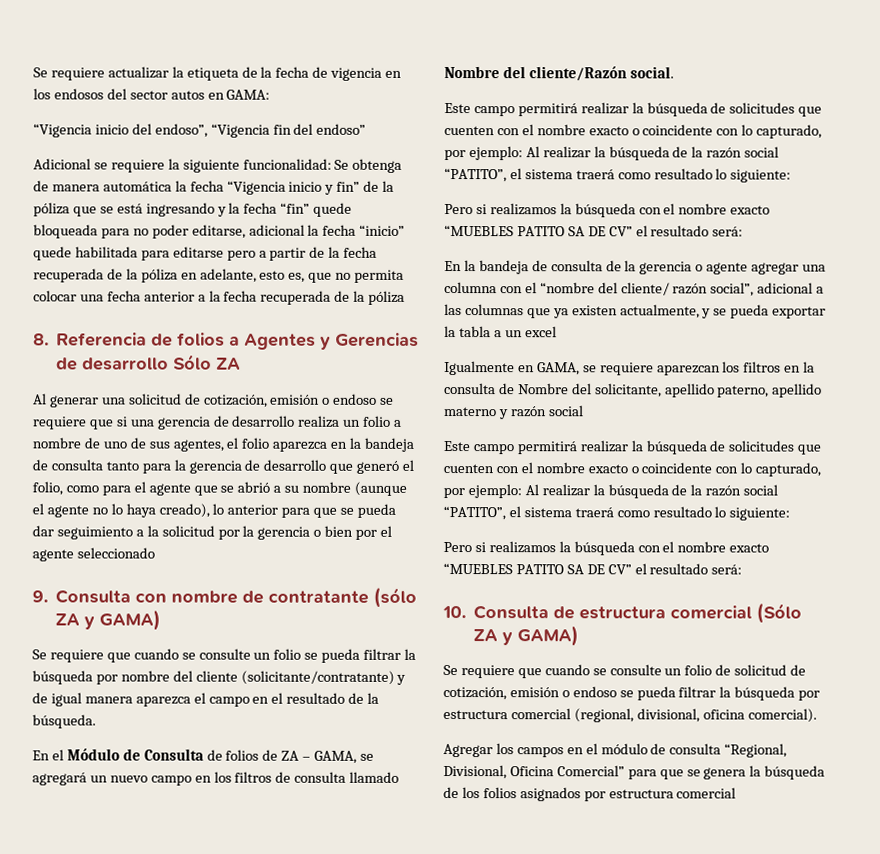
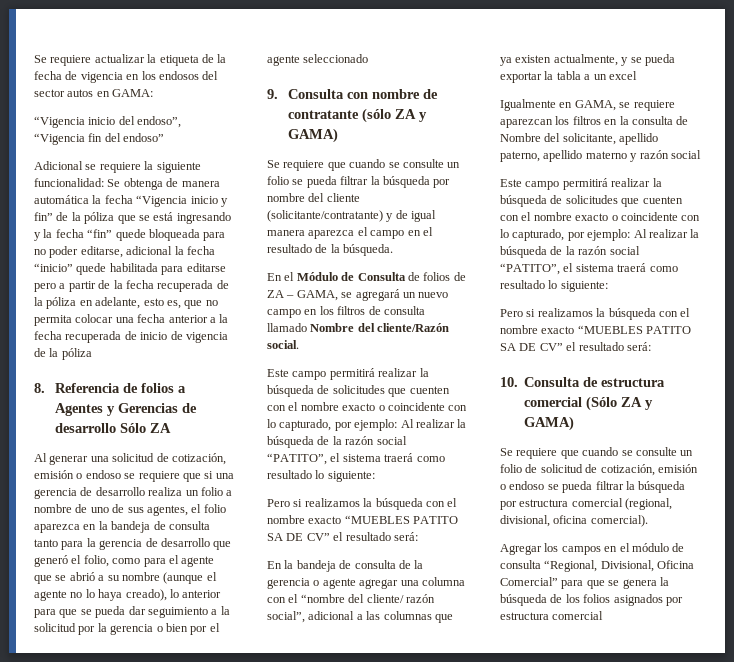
(351, 296) none -> [140,331,228,343] [34,348,46,357] inicio de vigencia de

